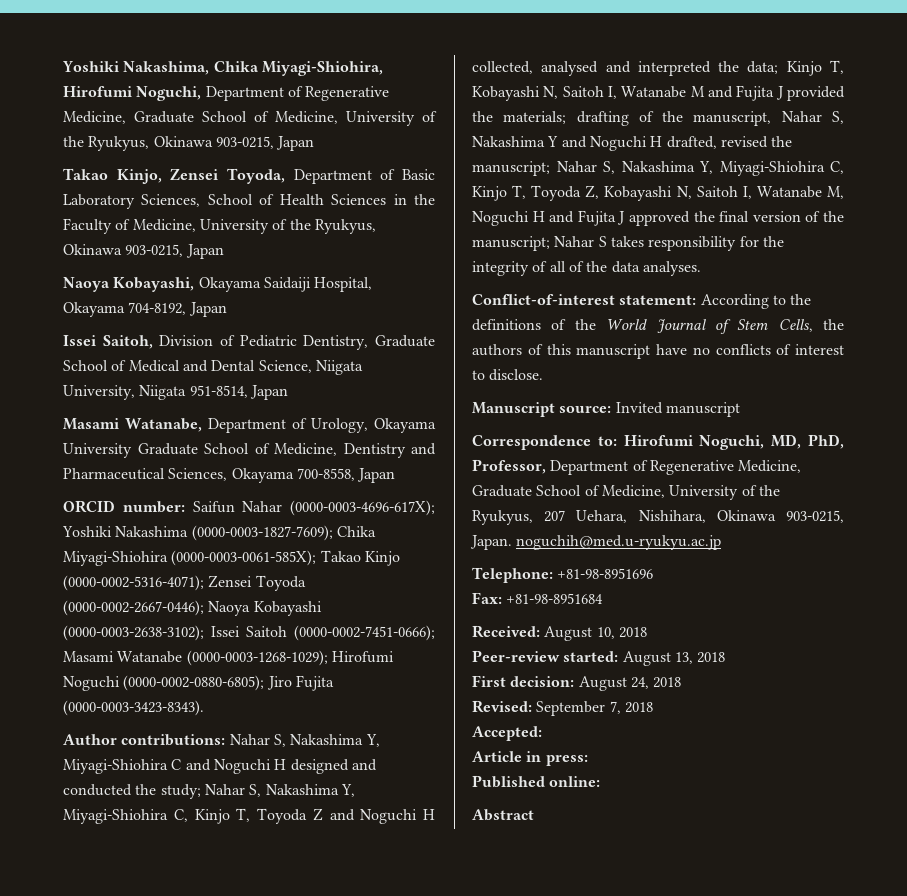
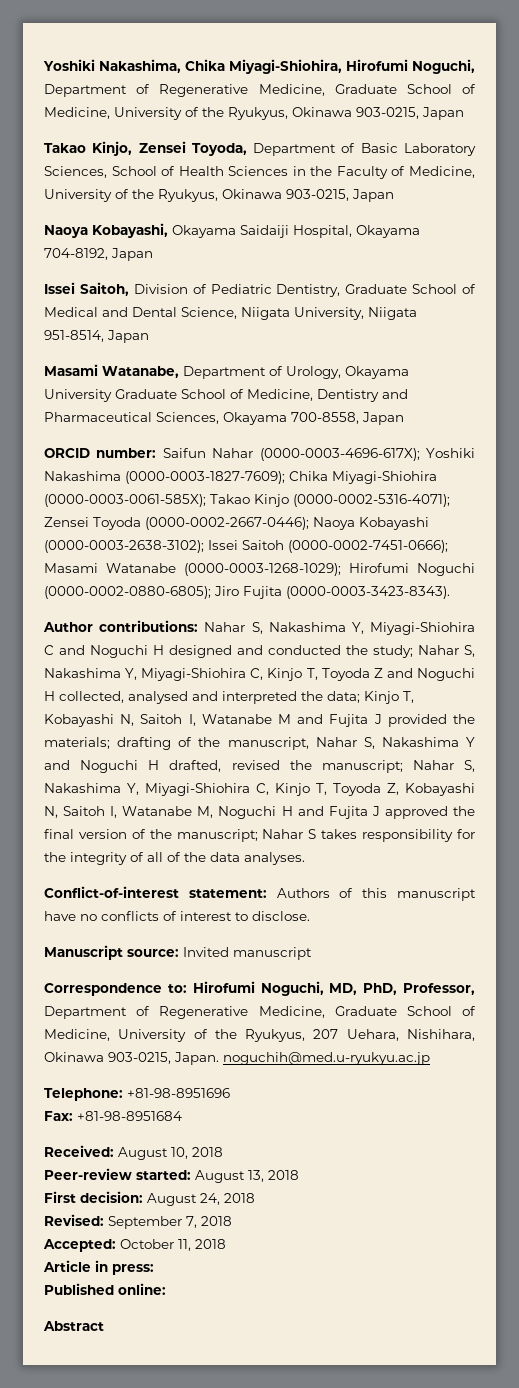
[700,294,812,309] [472,319,844,334] [472,344,522,356] According to the definitions of the World Journal of Stem Cells, the authors -> [276,888,330,898] Authors
(542, 733) none -> [120,1239,226,1251] October 11, 2018

